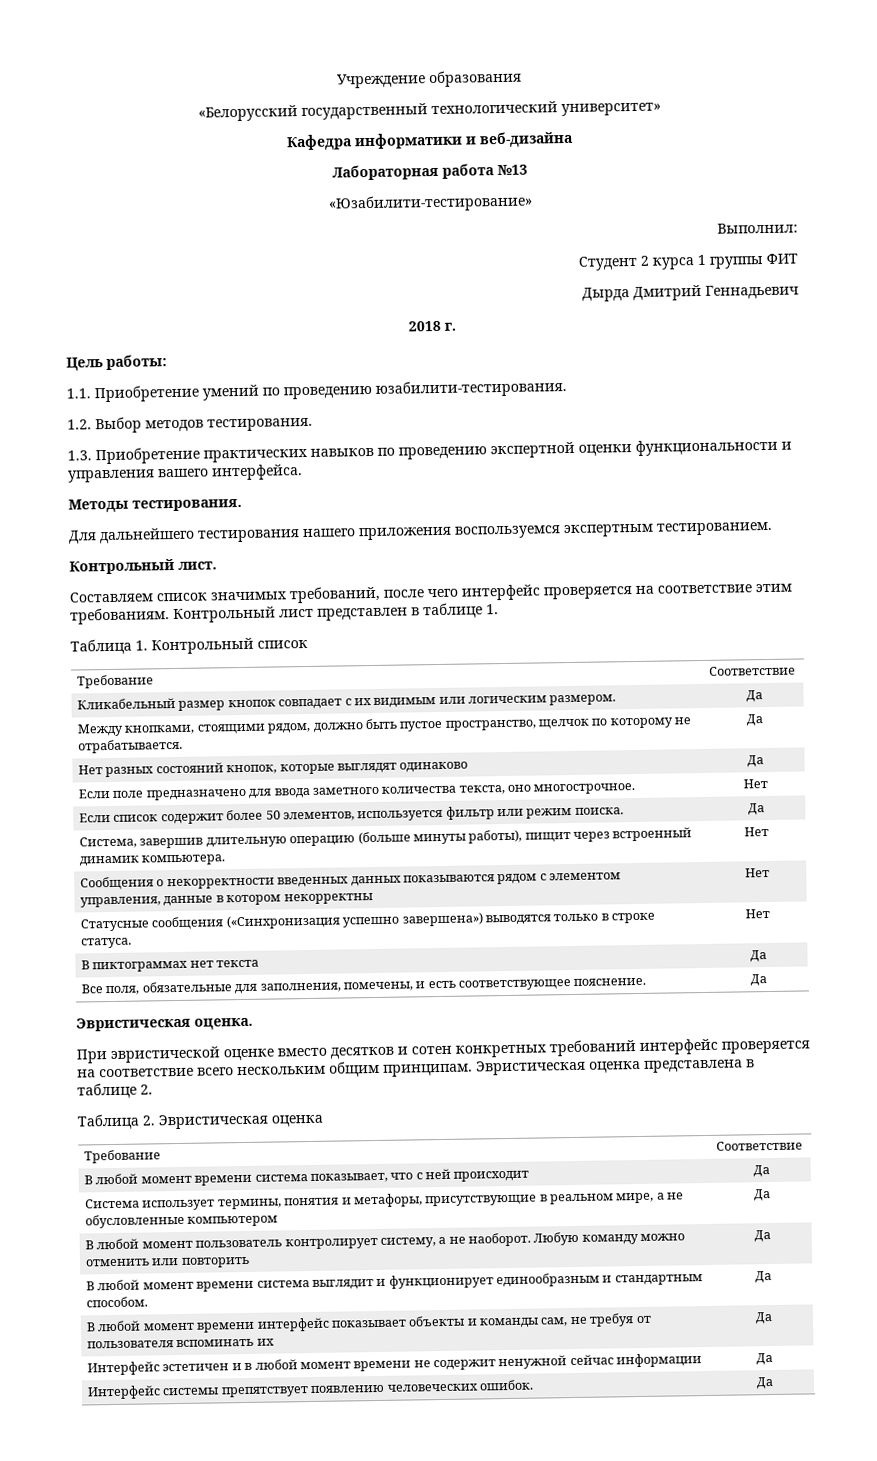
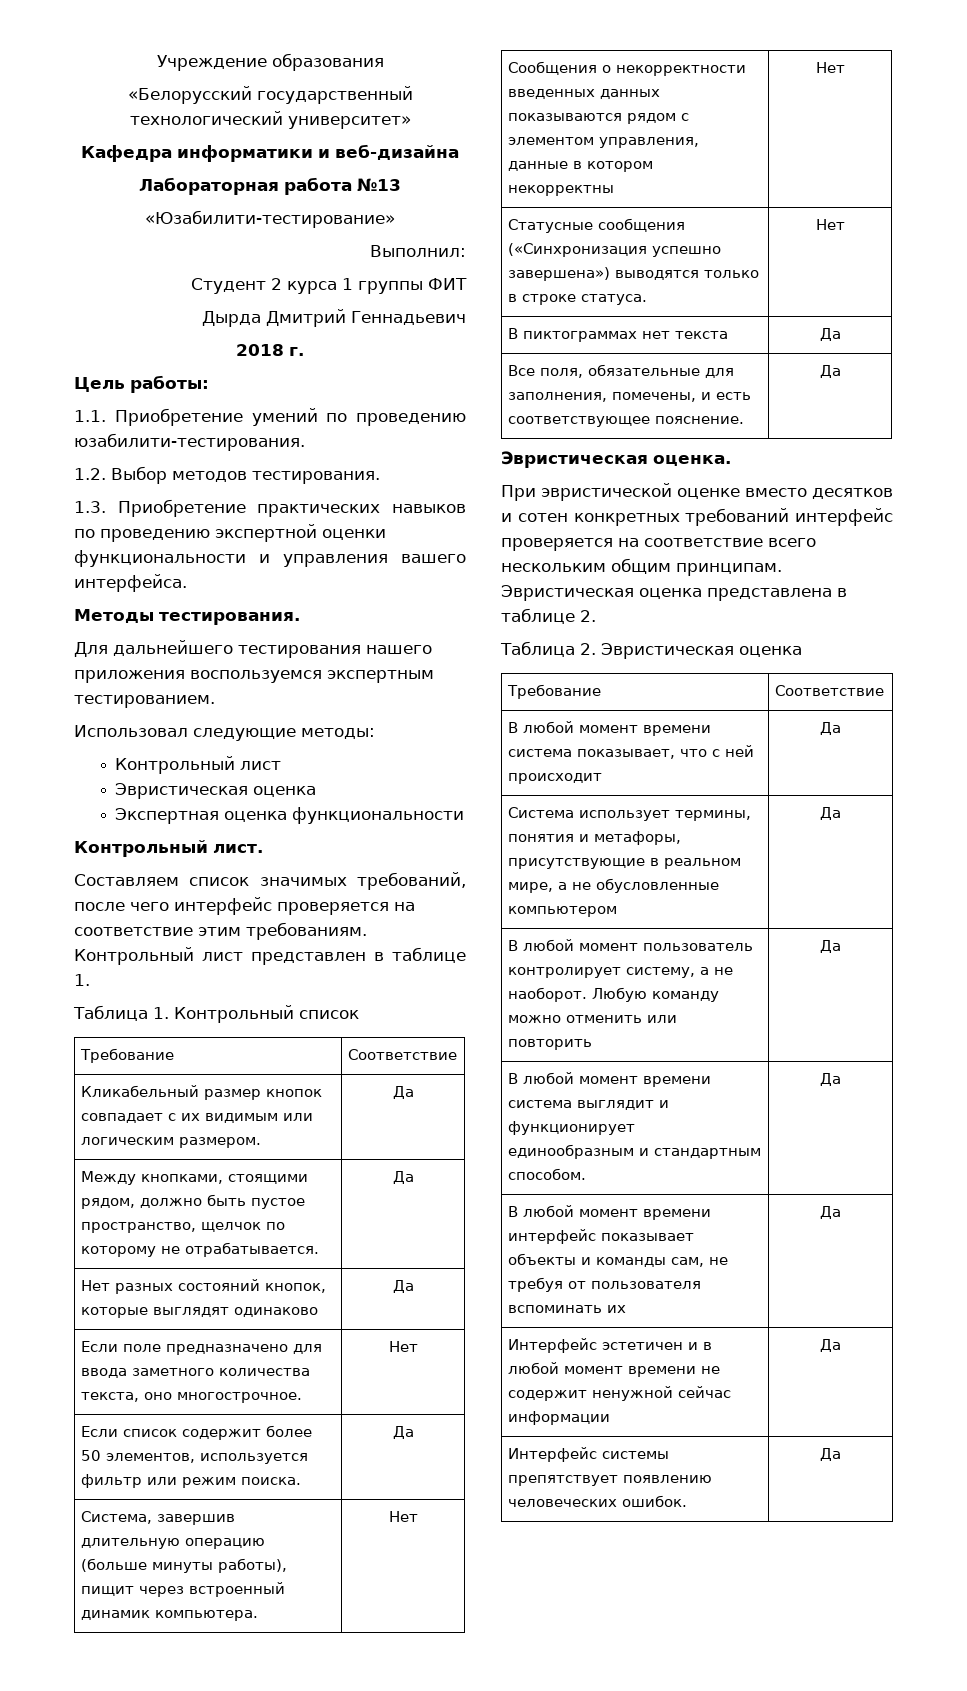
(773, 528) none -> [74,725,375,741] [115,756,282,774] [115,783,317,799] [115,807,465,824] // Использовал следующие методы: // Контрольный лист // Эвристическая оценка // Экспертная оценка функциональности

